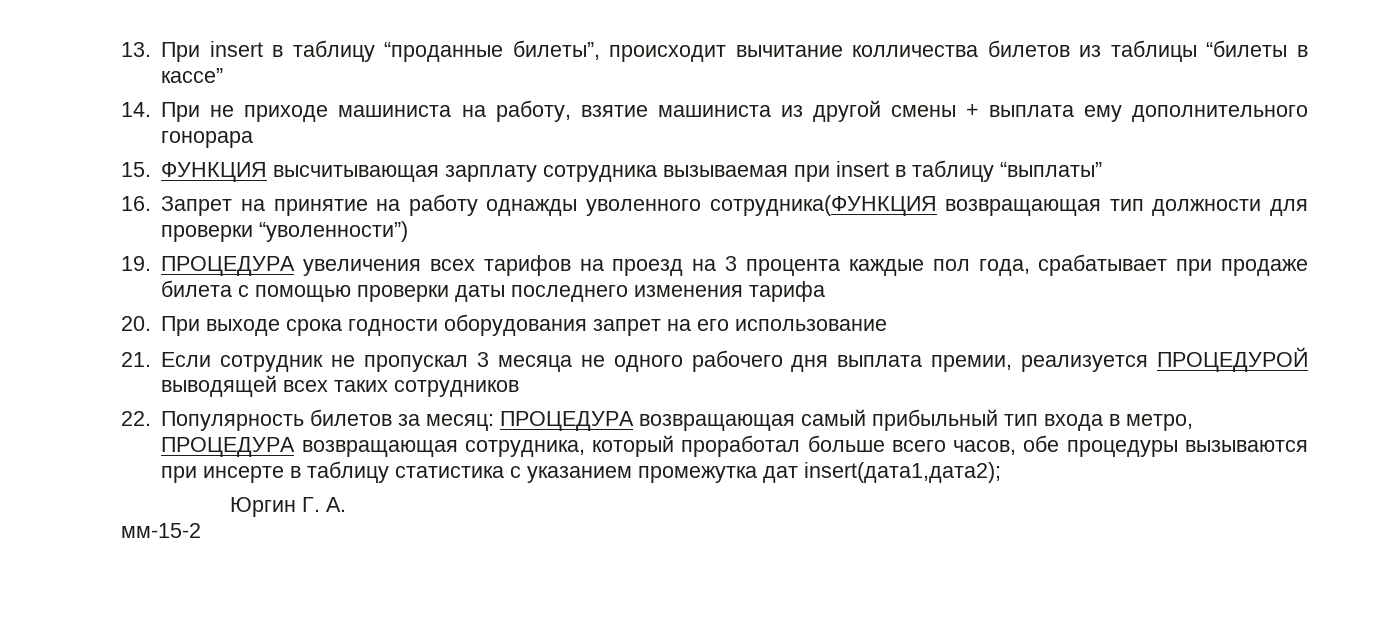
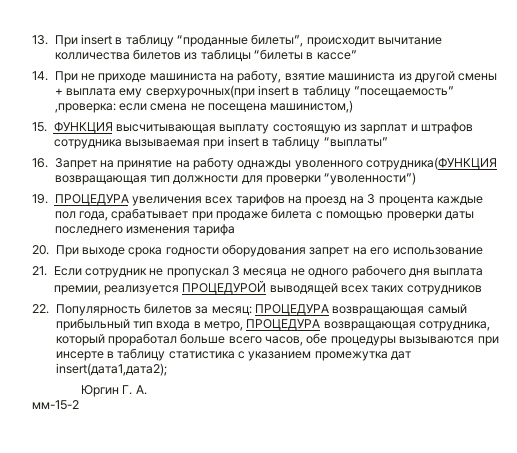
[1132,105,1309,122] [161,131,254,148] [120,162,538,182] дополнительного гонорара // 15. ФУНКЦИЯ высчитывающая зарплату -> [145,85,455,98] [54,100,354,113] [32,122,474,134] сверхурочных(при insert в таблицу ”посещаемость” ,проверка: если смена не посещена машинистом,) // 15. ФУНКЦИЯ высчитывающая выплату состоящую из зарплат и штрафов

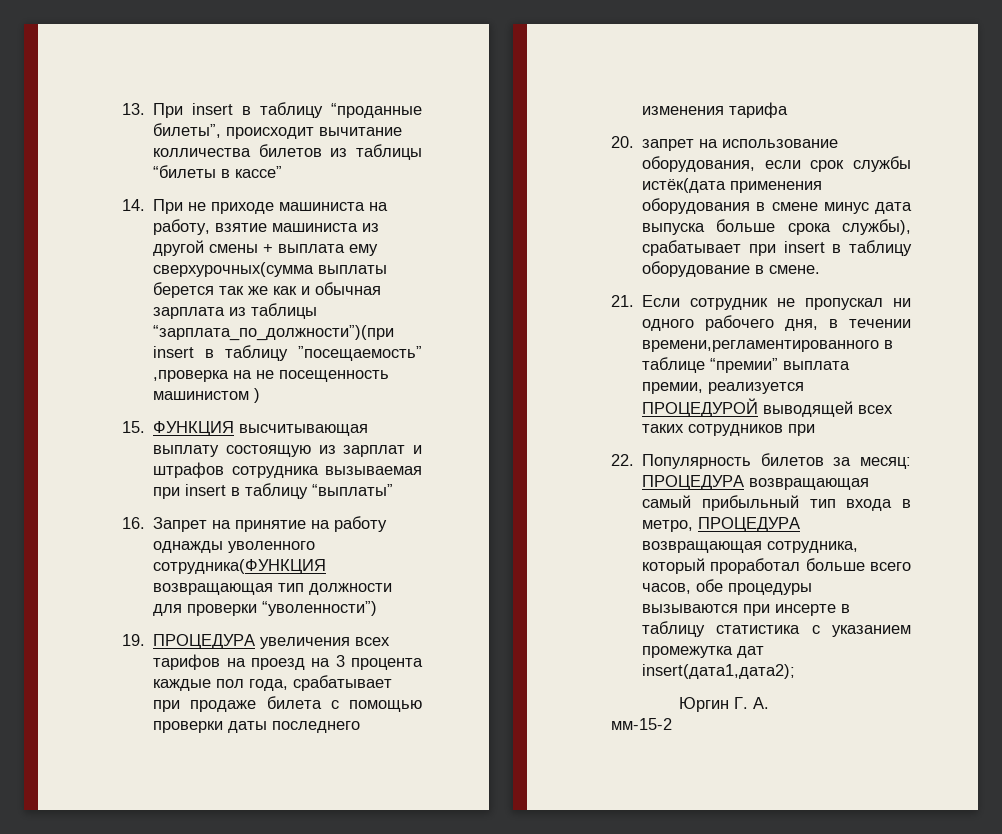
[145,85,455,98] [54,100,354,113] сверхурочных(при insert в таблицу ”посещаемость” ,проверка: если смена не посещена машинистом,) -> [153,262,388,277] [153,282,382,298] [153,303,318,319] [153,325,395,341] [153,345,422,361] [153,370,390,382] [153,388,261,403] сверхурочных(сумма выплаты берется так же как и обычная зарплата из таблицы “зарплата_по_должности”)(при insert в таблицу ”посещаемость” ,проверка на не посещенность машинистом )
[55,244,306,257] При выходе срока годности оборудования -> (634, 142) none
[370,247,390,255] его -> (719, 143) none
(483, 251) none -> [642,156,911,172] [642,178,823,193] [642,198,912,214] [642,219,911,235] [642,240,912,256] [642,261,821,277] оборудования, если срок службы истёк(дата применения оборудования в смене минус дата выпуска больше срока службы), срабатывает при insert в таблицу оборудование в смене.
[231,265,430,278] 3 месяца не одного рабочего дня -> [893,298,911,307] [642,315,911,331] [642,340,894,352] [642,357,779,373] ни одного рабочего дня, в течении времени,регламентированного в таблице “премии”
(482, 290) none -> [788,424,816,436] при

